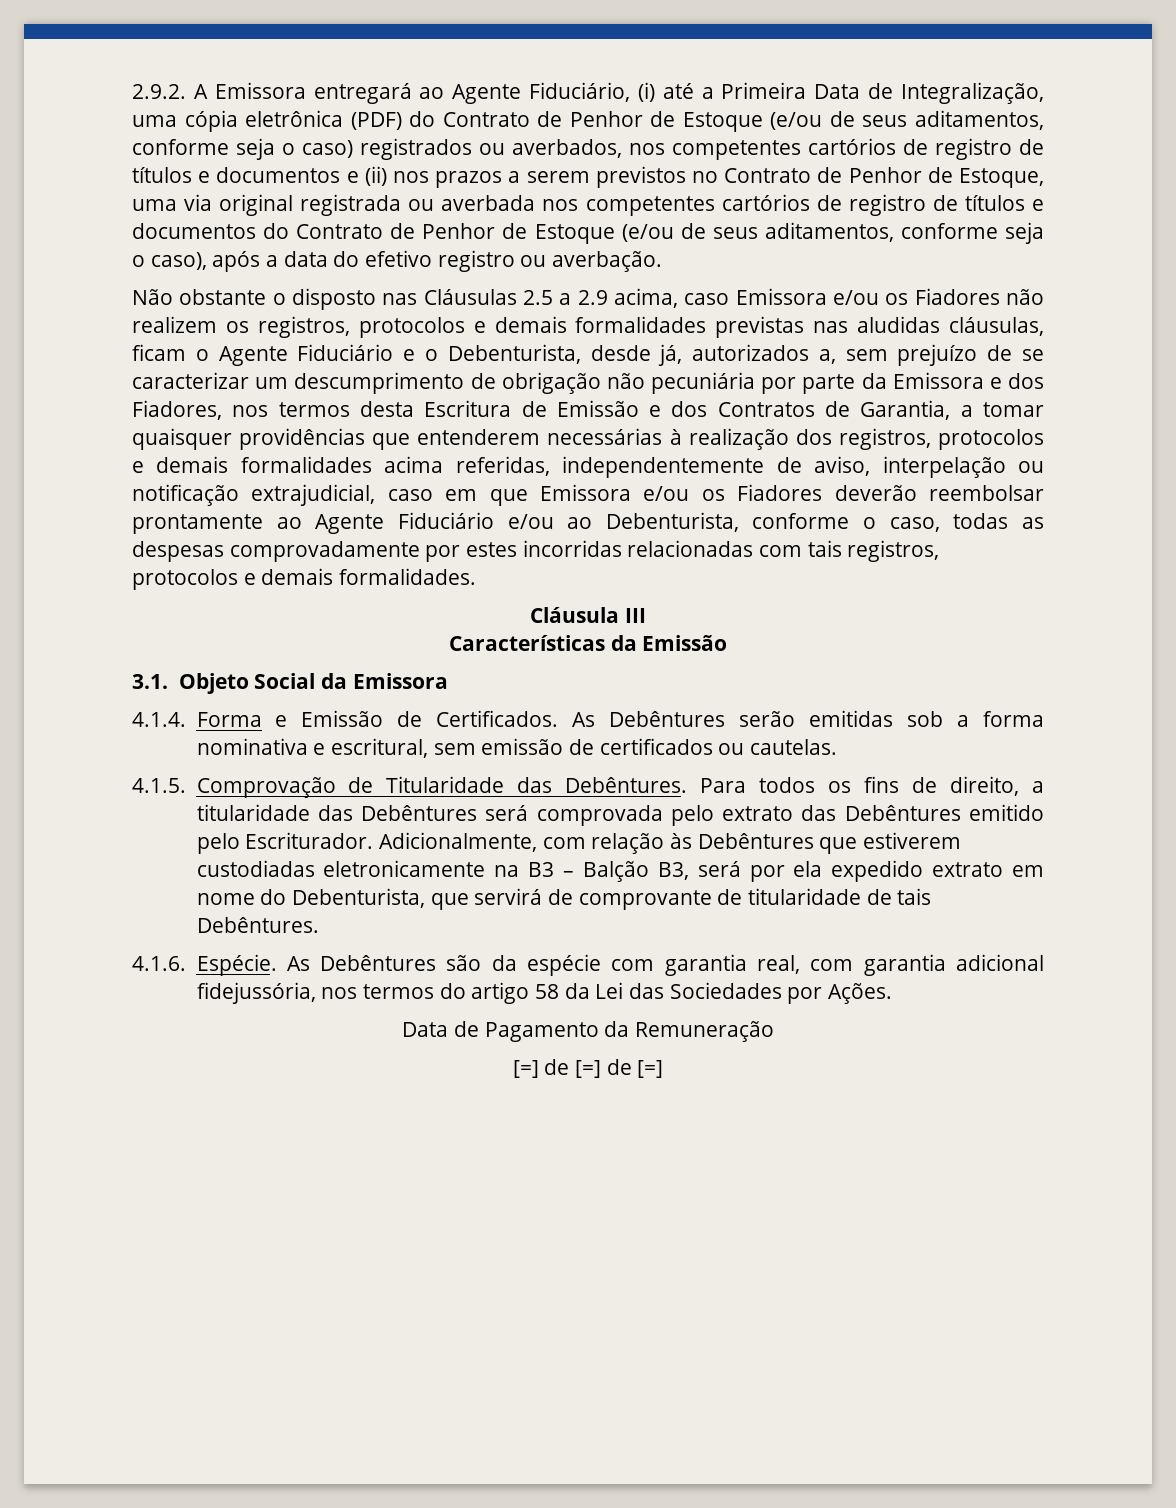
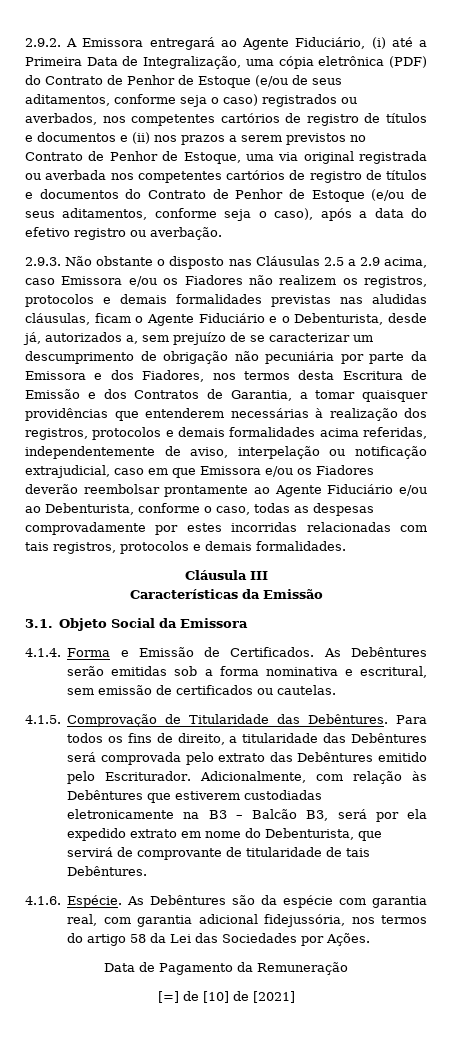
(663, 261) none -> [25,257,61,266] 2.9.3.
[582,861,649,882] Balção -> [252,809,298,819] Balcão
[575,1059,664,1078] [=] de [=] -> [202,991,295,1003] [10] de [2021]

